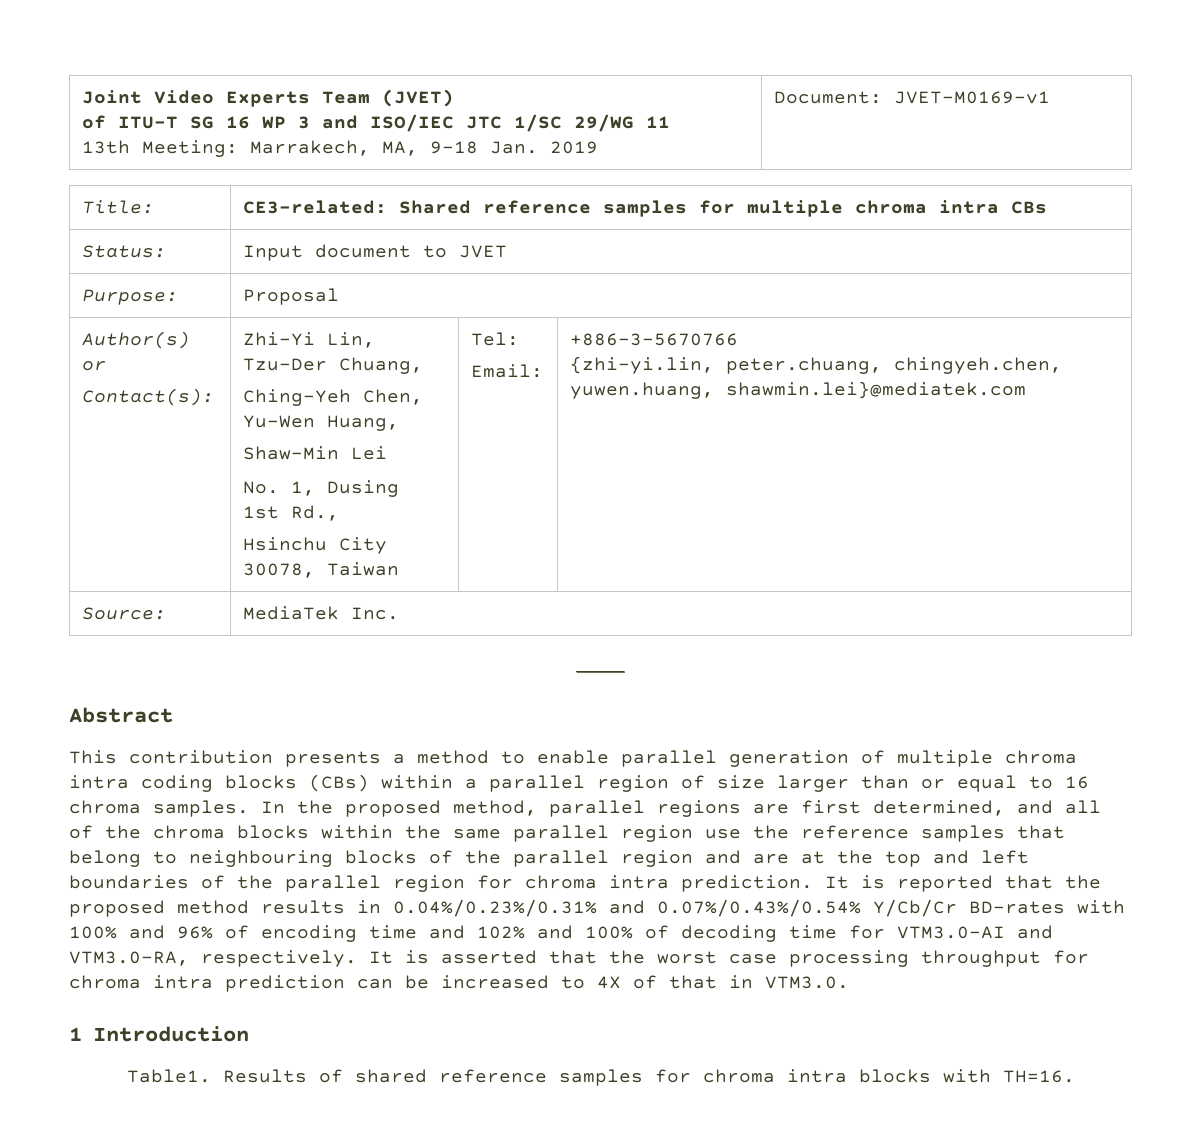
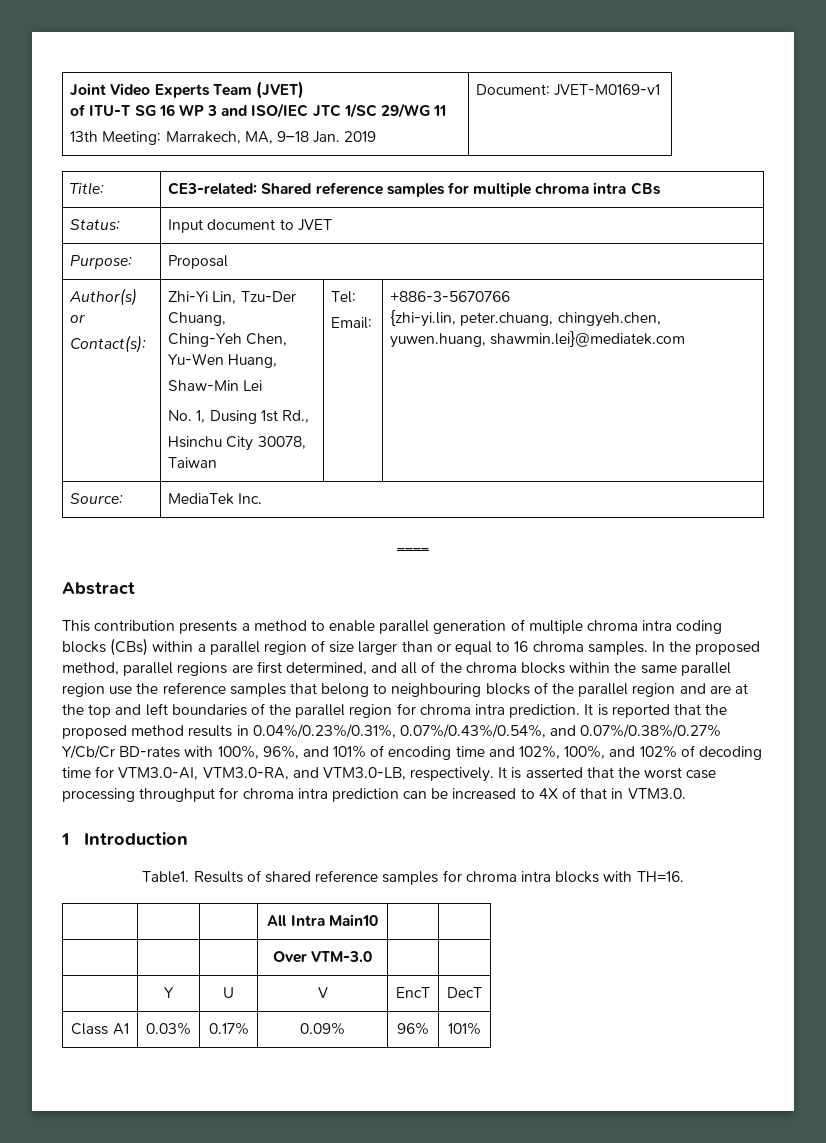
[393,899,1125,917] [69,925,1053,942] [69,951,189,966] 0.04%/0.23%/0.31% and 0.07%/0.43%/0.54% Y/Cb/Cr BD-rates with 100% and 96% of encoding time and 102% and 100% of decoding time for VTM3.0-AI and VTM3.0-RA, -> [252,724,722,738] [62,745,762,760] [62,766,406,780] 0.04%/0.23%/0.31%, 0.07%/0.43%/0.54%, and 0.07%/0.38%/0.27% Y/Cb/Cr BD-rates with 100%, 96%, and 101% of encoding time and 102%, 100%, and 102% of decoding time for VTM3.0-AI, VTM3.0-RA, and VTM3.0-LB,
(1075, 1076) none -> [267,914,378,926] [272,951,373,963] [164,987,174,998] [223,987,234,998] [317,987,328,998] [396,987,430,998] [447,987,482,998] [71,1023,129,1035] [146,1022,191,1035] [208,1022,249,1035] [300,1022,345,1035] [397,1022,429,1035] [448,1022,481,1035] // | | | All Intra Main10 | | // | | | Over VTM-3.0 | | // | Y | U | V | EncT | DecT // Class A1 | 0.03% | 0.17% | 0.09% | 96% | 101%

